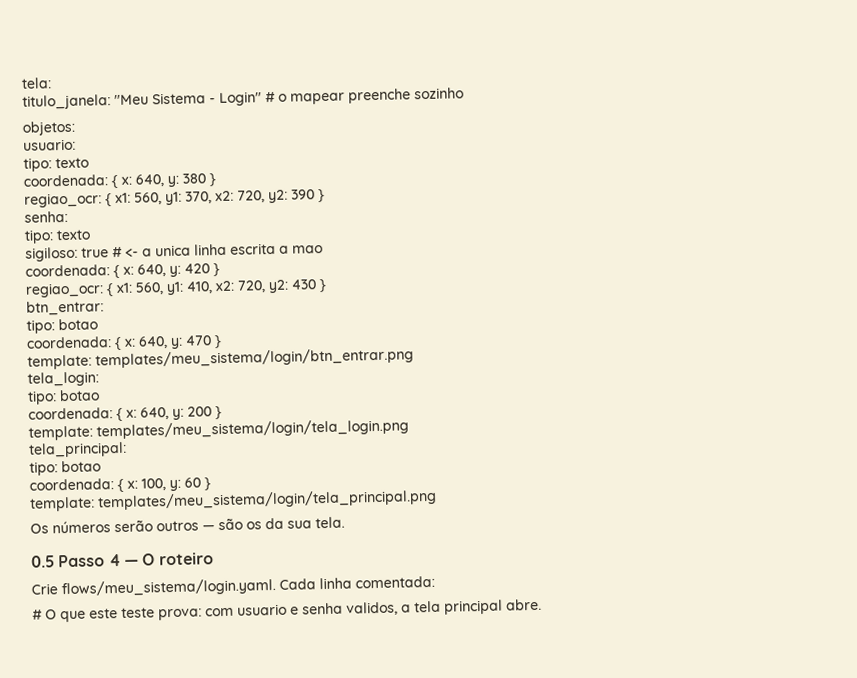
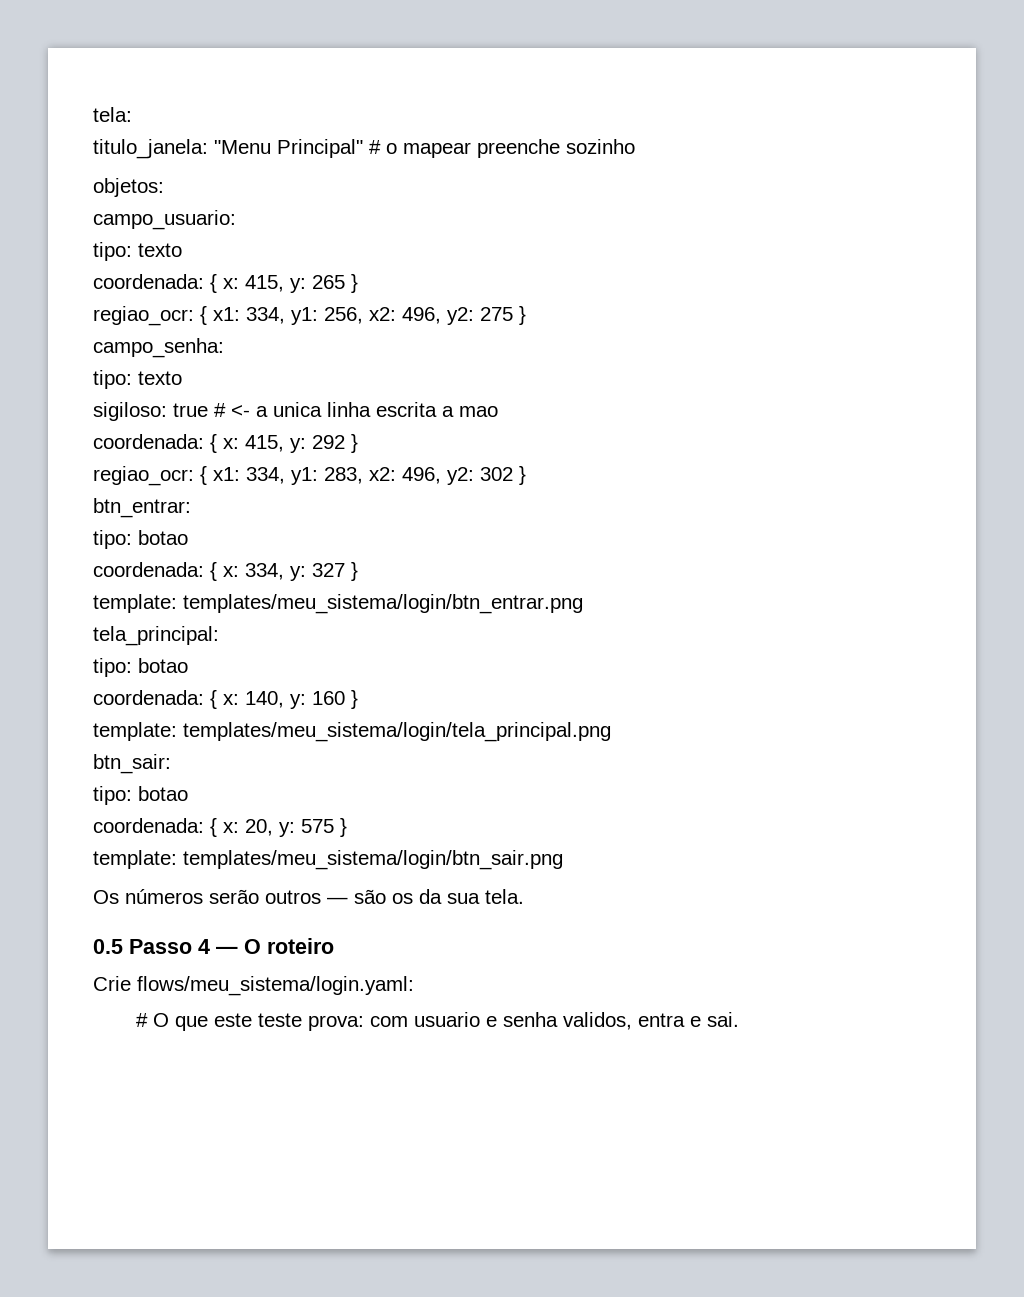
[114,91,262,107] "Meu Sistema - Login" -> [214,139,363,158] "Menu Principal"
[23,138,76,151] usuario: -> [93,210,236,230] campo_usuario:
[135,173,216,188] [24,188,325,208] [24,210,68,223] 640, y: 380 } // regiao_ocr: { x1: 560, y1: 370, x2: 720, y2: 390 } // senha: -> [245,274,358,293] [93,306,526,326] [93,338,224,358] 415, y: 265 } // regiao_ocr: { x1: 334, y1: 256, x2: 496, y2: 275 } // campo_senha:
[137,263,220,278] [25,279,317,298] 640, y: 420 } // regiao_ocr: { x1: 560, y1: 410, x2: 720, y2: 430 -> [245,434,358,453] [93,466,513,486] 415, y: 292 } // regiao_ocr: { x1: 334, y1: 283, x2: 496, y2: 302
[138,335,212,349] 640, y: 470 -> [245,563,345,581] 334, y: 327
[27,371,99,387] [27,389,100,405] [28,406,222,422] [28,418,409,441] // tela_login: // tipo: botao // coordenada: { x: 640, y: 200 } // template: templates/meu_sistema/login/tela_login.png -> (583, 604) none
[141,477,201,492] 100, y: 60 -> [245,691,345,709] 140, y: 160
(437, 499) none -> [93,754,171,774] [93,786,188,805] [93,818,347,837] [93,850,563,870] // btn_sair: // tipo: botao // coordenada: { x: 20, y: 575 } // template: templates/meu_sistema/login/btn_sair.png
[61,575,435,598] flows/meu_sistema/login.yaml. Cada linha comentada: -> [137,976,414,996] flows/meu_sistema/login.yaml:
[401,598,542,615] a tela principal abre. -> [638,1012,740,1027] entra e sai.

